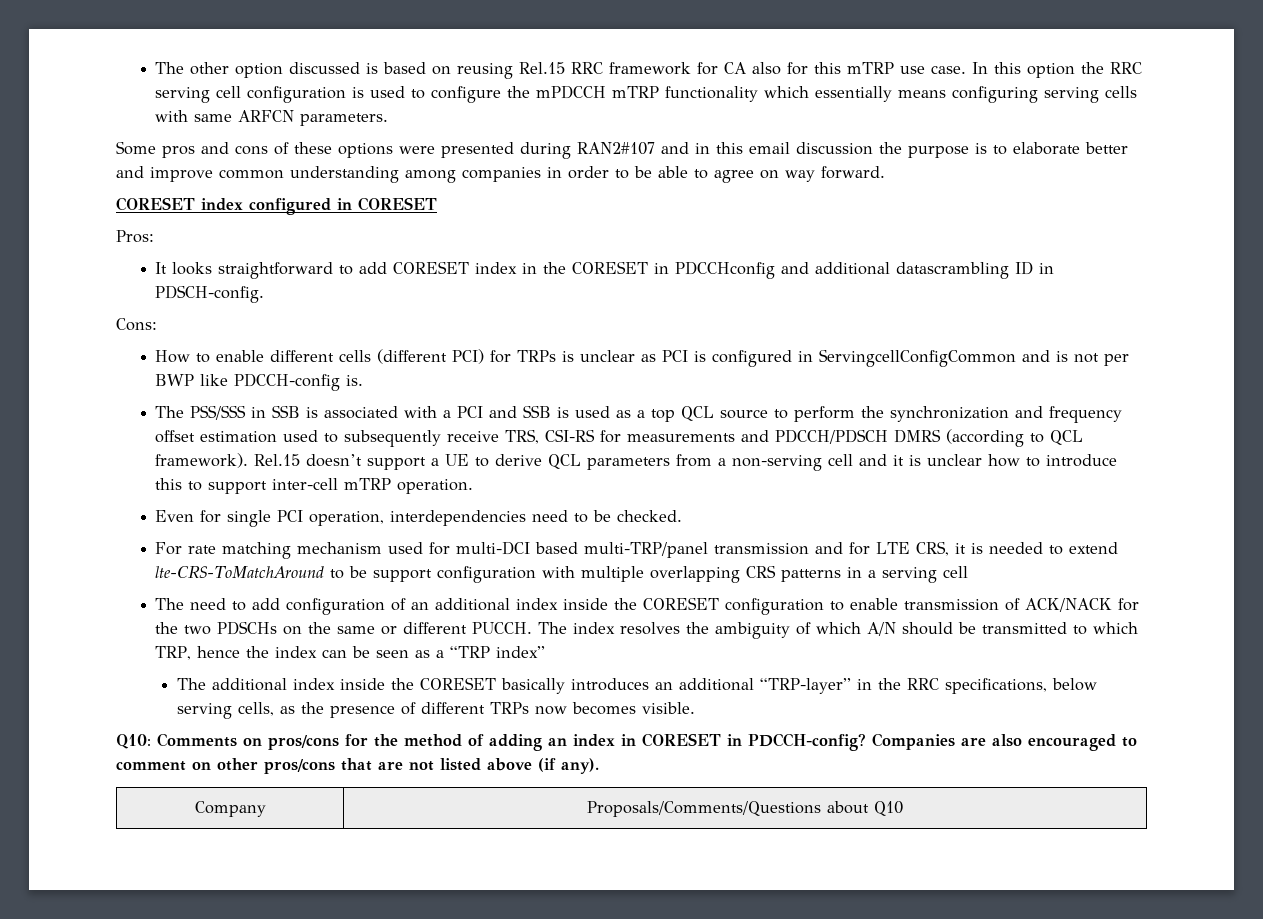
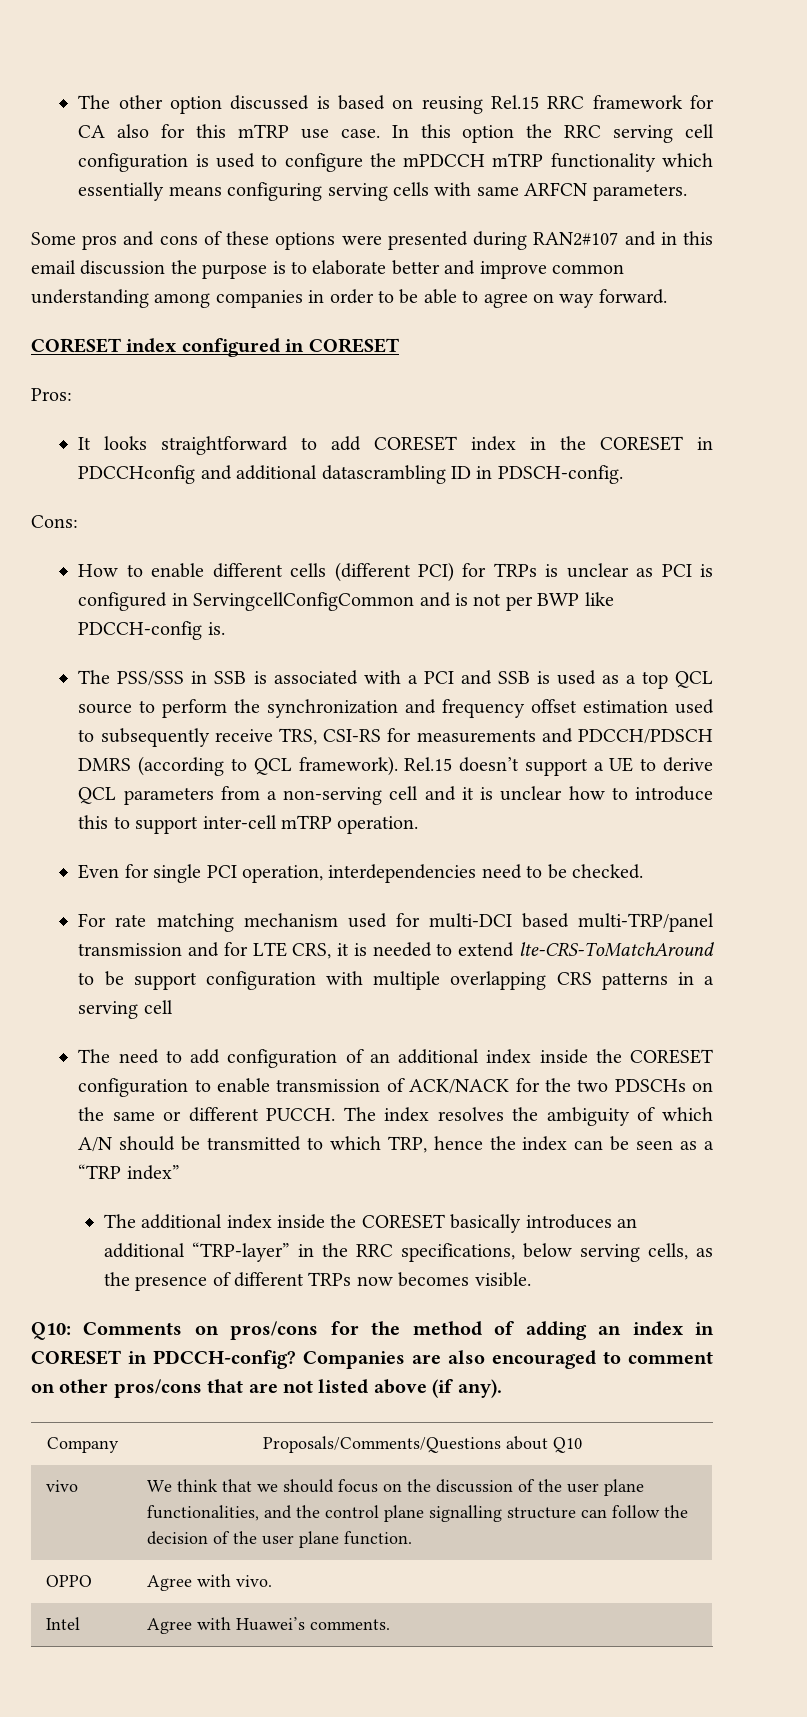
(903, 808) none -> [45,1480,78,1492] [146,1479,644,1496] [146,1505,688,1522] [146,1531,412,1548] [45,1575,92,1587] [146,1574,272,1591] [45,1617,80,1630] [146,1617,390,1634] // vivo | We think that we should focus on the discussion of the user plane functionalities, and the control plane signalling structure can follow the decision of the user plane function. // OPPO | Agree with vivo. // Intel | Agree with Huawei’s comments.

